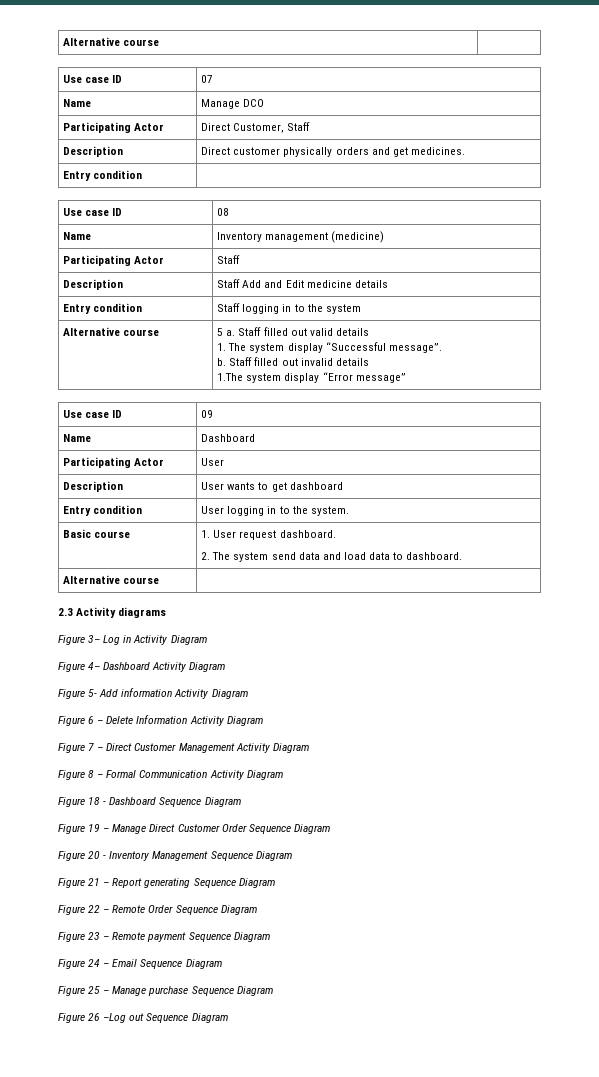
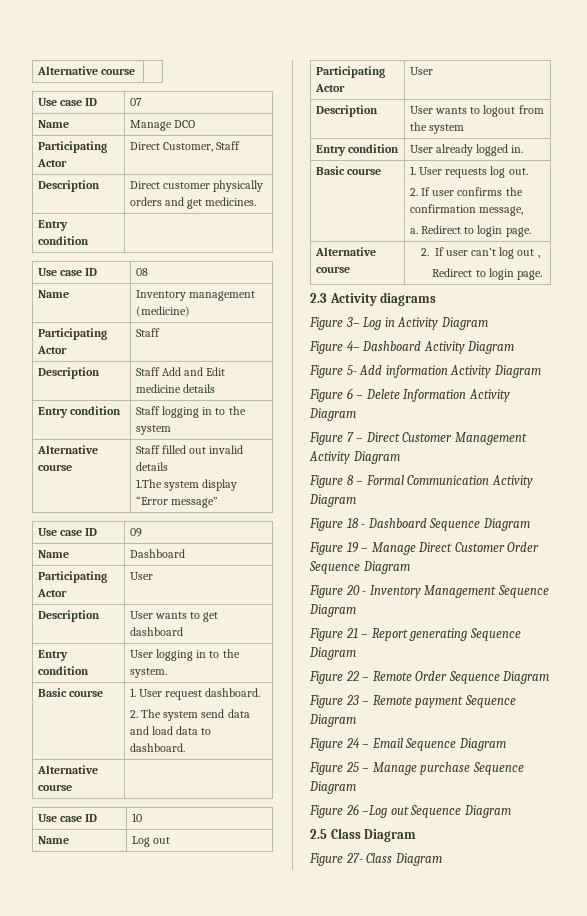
[217,327,369,336] [217,342,442,353] [217,358,227,366] 5 a. Staff filled out valid details // 1. The system display “Successful message”. // b. -> (73, 467) none
(160, 580) none -> [38,814,98,822] [132,813,143,822] [38,836,70,844] [132,836,171,847] [316,66,386,78] [315,84,346,92] [410,67,434,75] [316,105,379,117] [410,105,544,117] [410,122,465,134] [316,144,400,156] [410,144,524,156] [316,166,382,175] [410,166,528,178] [410,187,523,196] [410,204,524,216] [410,225,531,237] [315,247,377,256] [316,266,351,273] [421,247,540,259] [432,268,542,280] // Use case ID | 10 // Name | Log out // Participating Actor | User // Description | User wants to logout from the system // Entry condition | User already logged in. // Basic course | 1. User requests log out. // 2. If user confirms the confirmation message, // a. Redirect to login page. // Alternative course | 2. If user can’t log out , // Redirect to login page.
(228, 1018) none -> [310,828,417,842] [309,853,442,866] // 2.5 Class Diagram // Figure 27- Class Diagram

